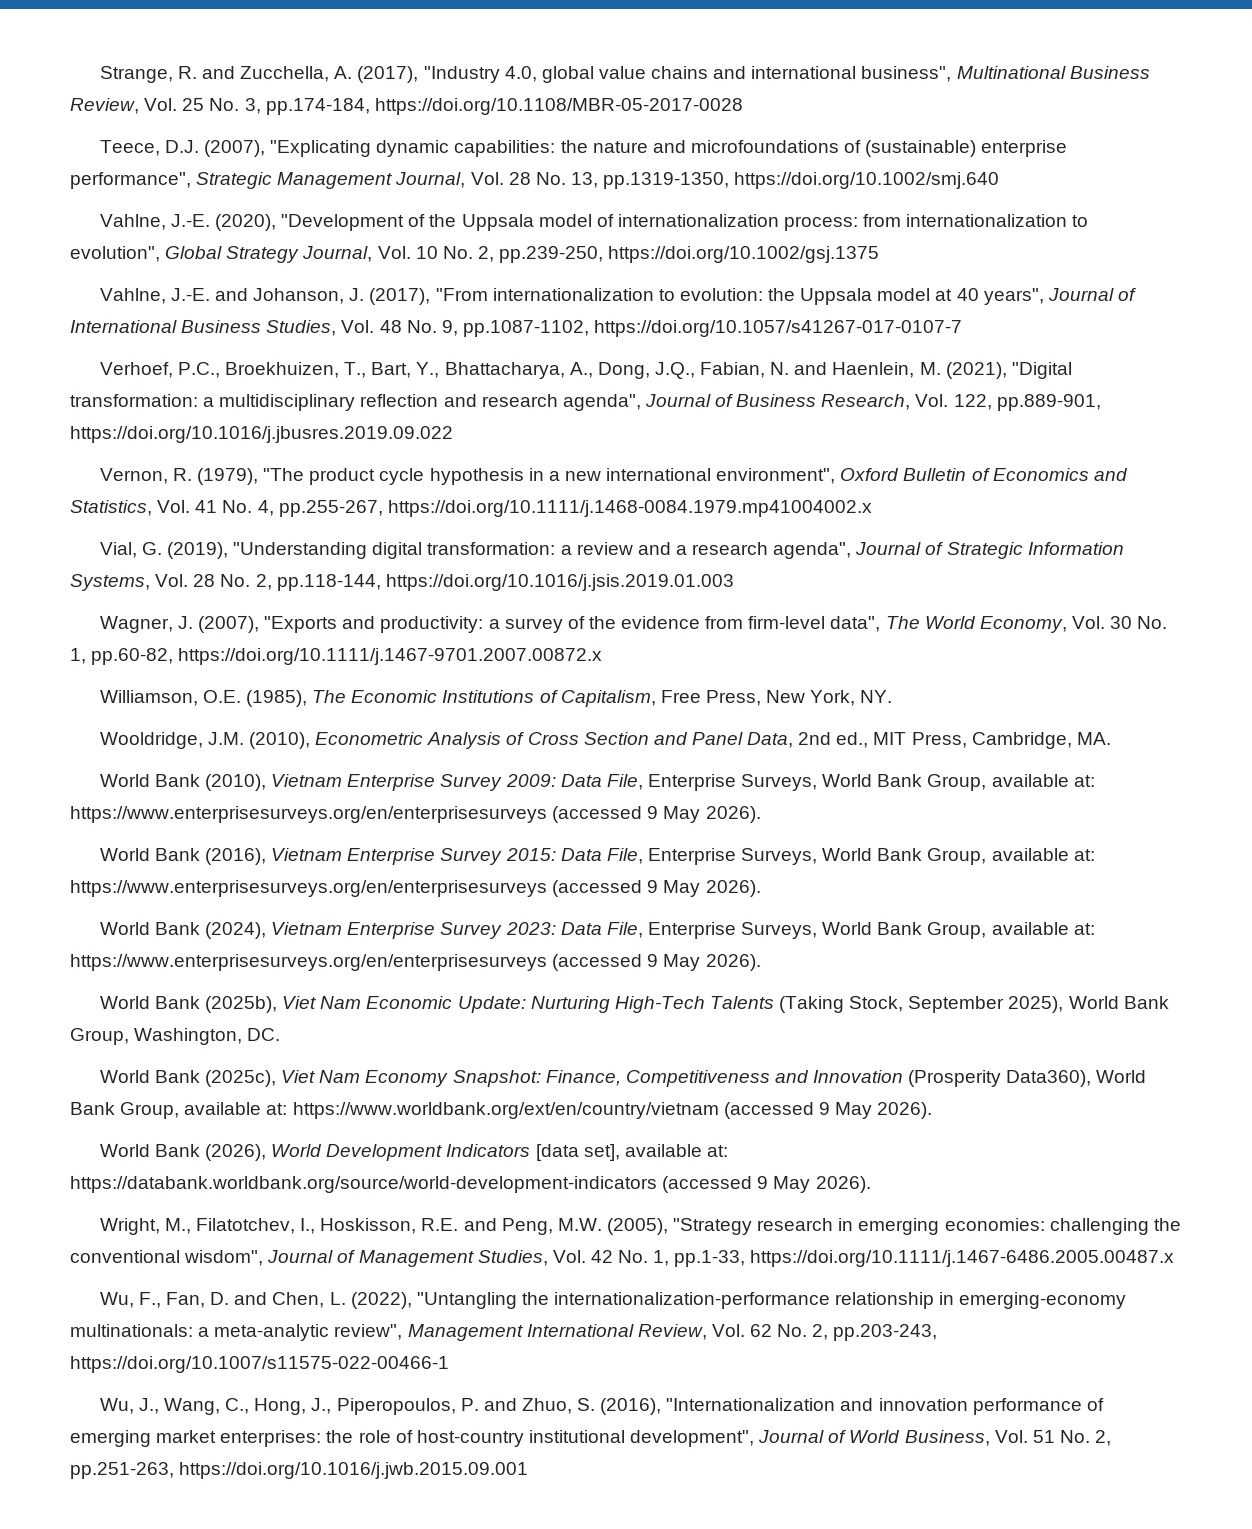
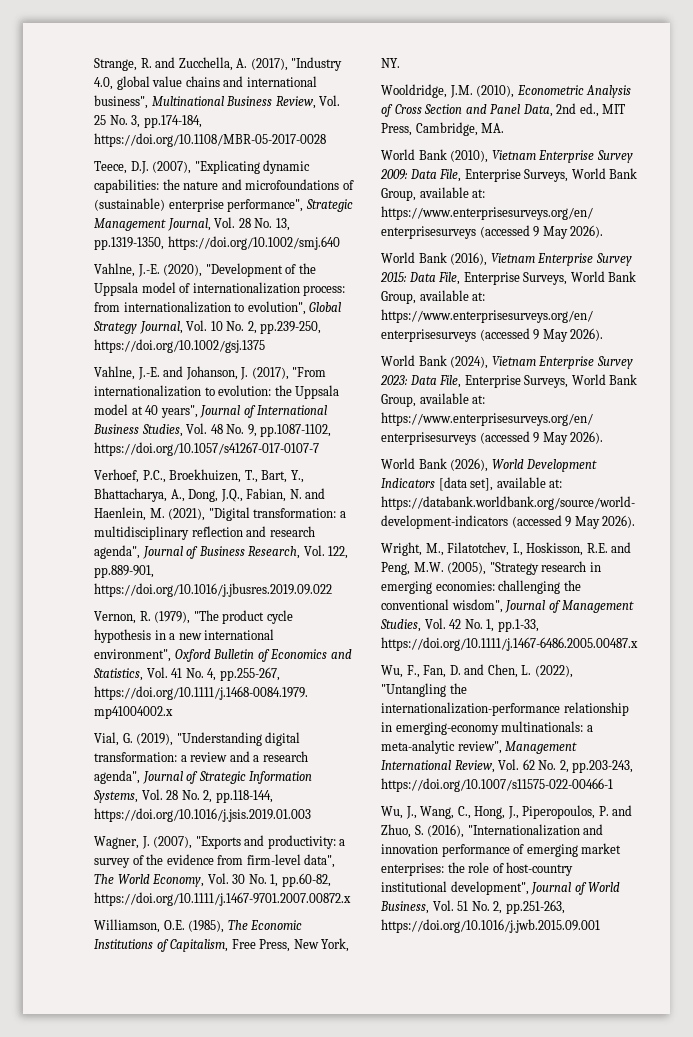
[99,996,1169,1013] [70,1028,281,1045] [99,1070,1147,1087] [70,1102,933,1119] // World Bank (2025b), Viet Nam Economic Update: Nurturing High-Tech Talents (Taking Stock, September 2025), World Bank Group, Washington, DC. // World Bank (2025c), Viet Nam Economy Snapshot: Finance, Competitiveness and Innovation (Prosperity Data360), World Bank Group, available at: https://www.worldbank.org/ext/en/country/vietnam (accessed 9 May 2026). -> (604, 437) none

